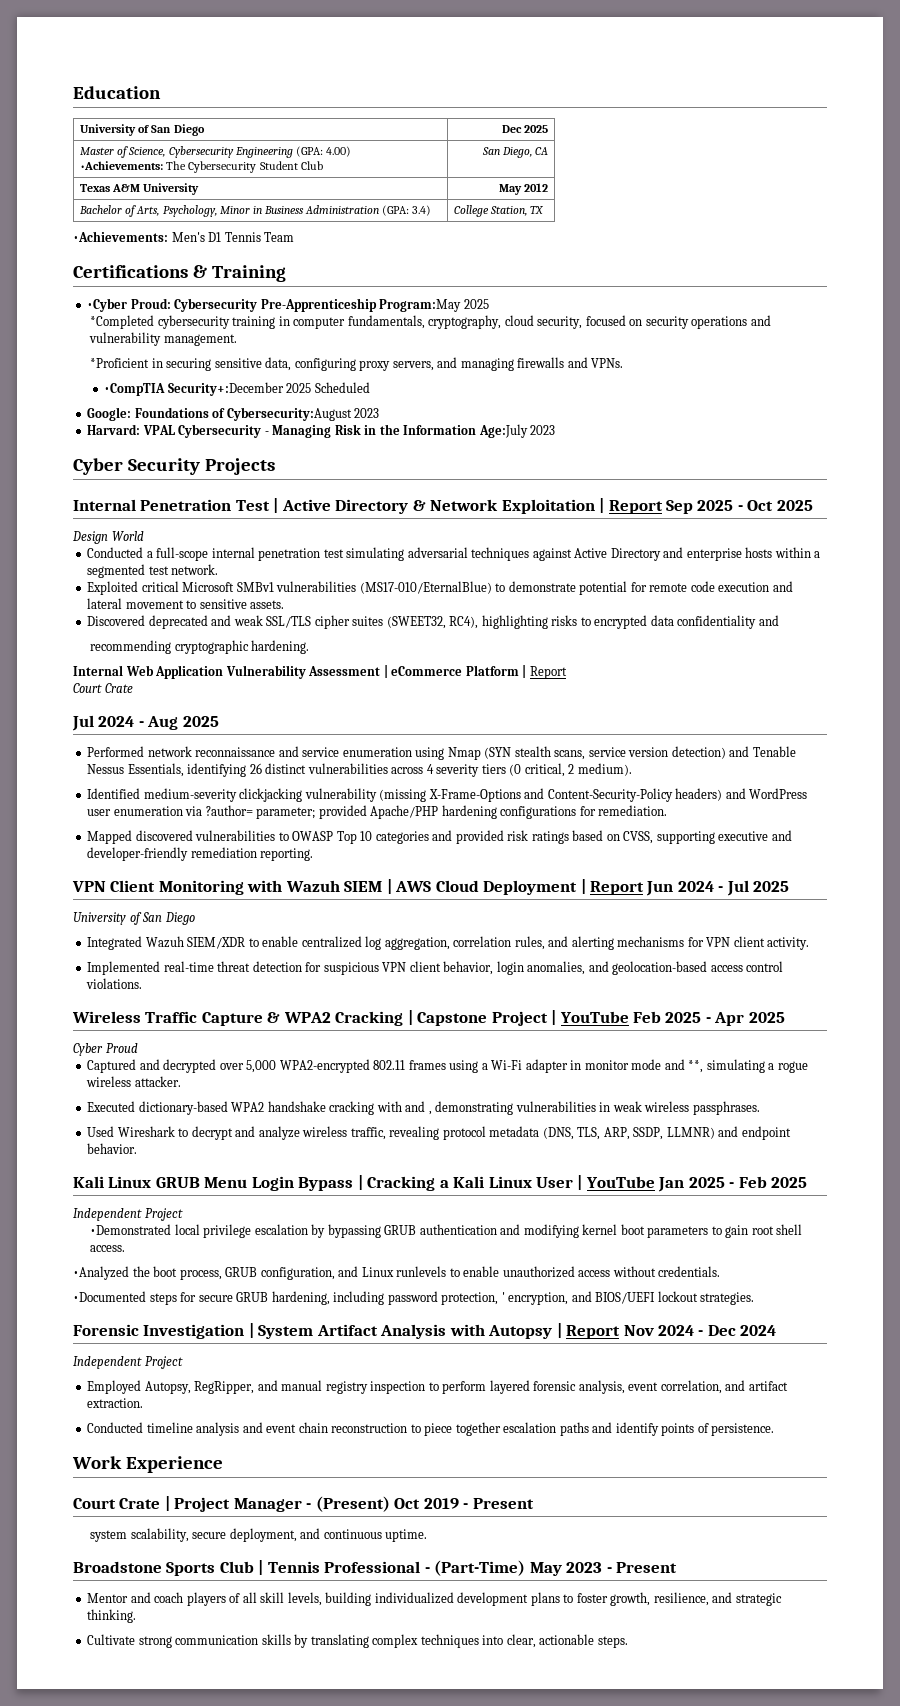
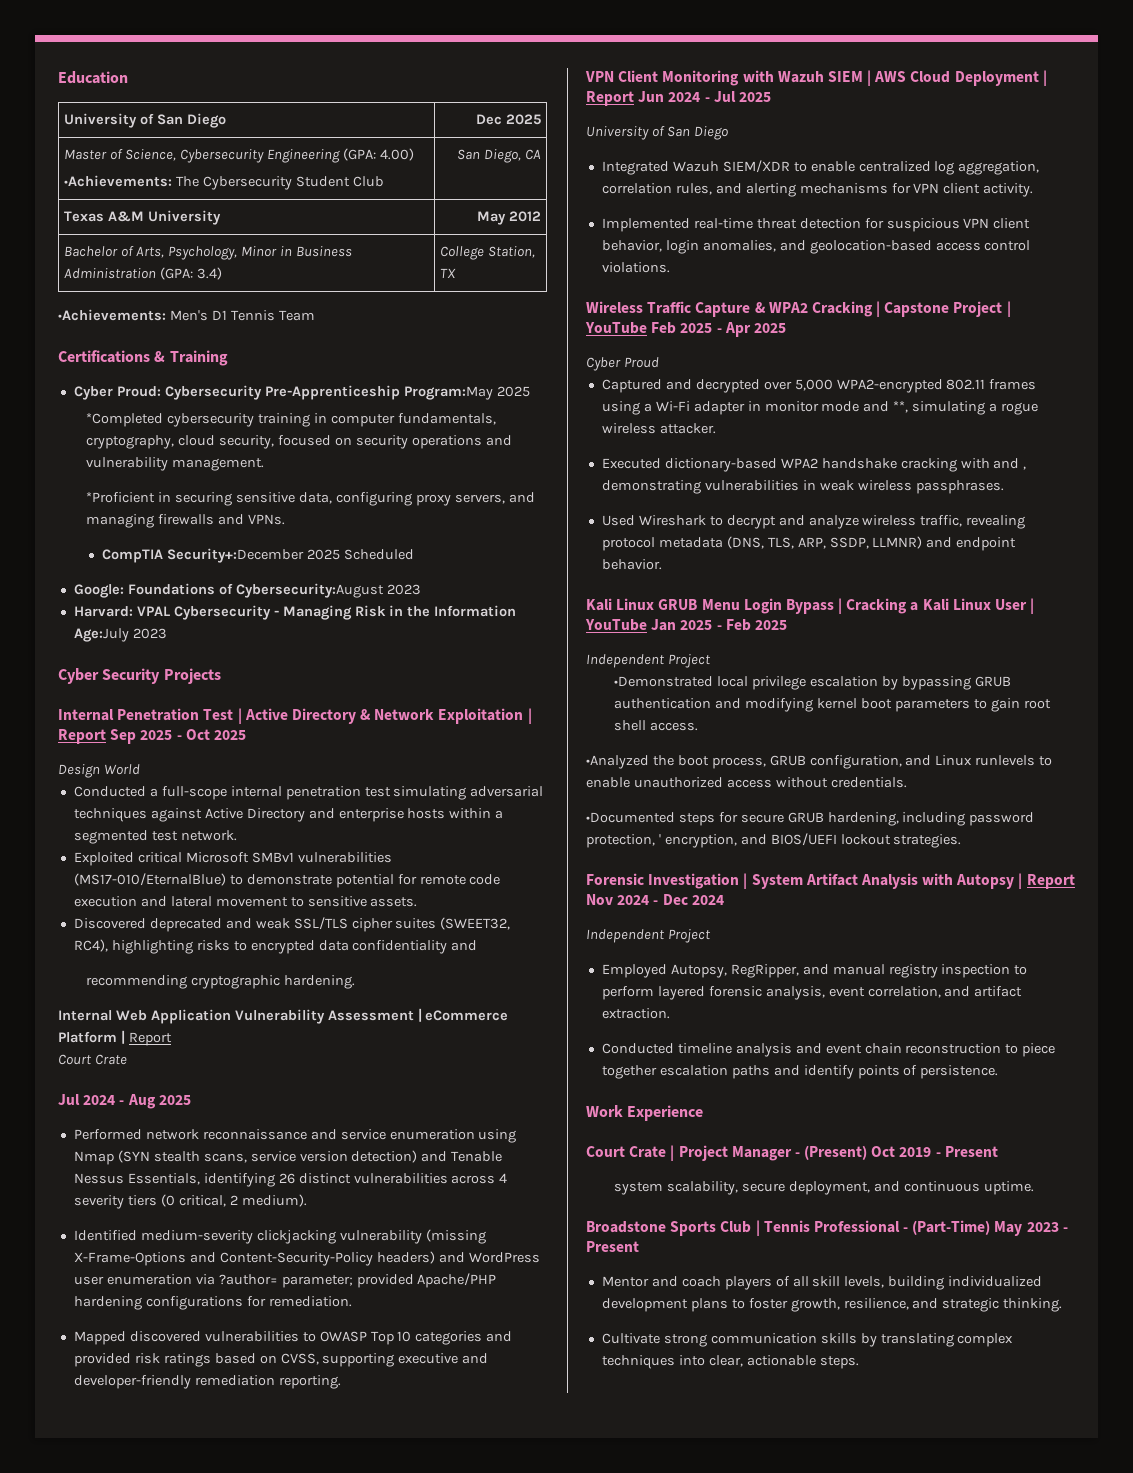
[87,298,128,312] •Cyber -> [73,386,113,400] Cyber
[104,383,166,396] •CompTIA -> [102,549,164,563] CompTIA

